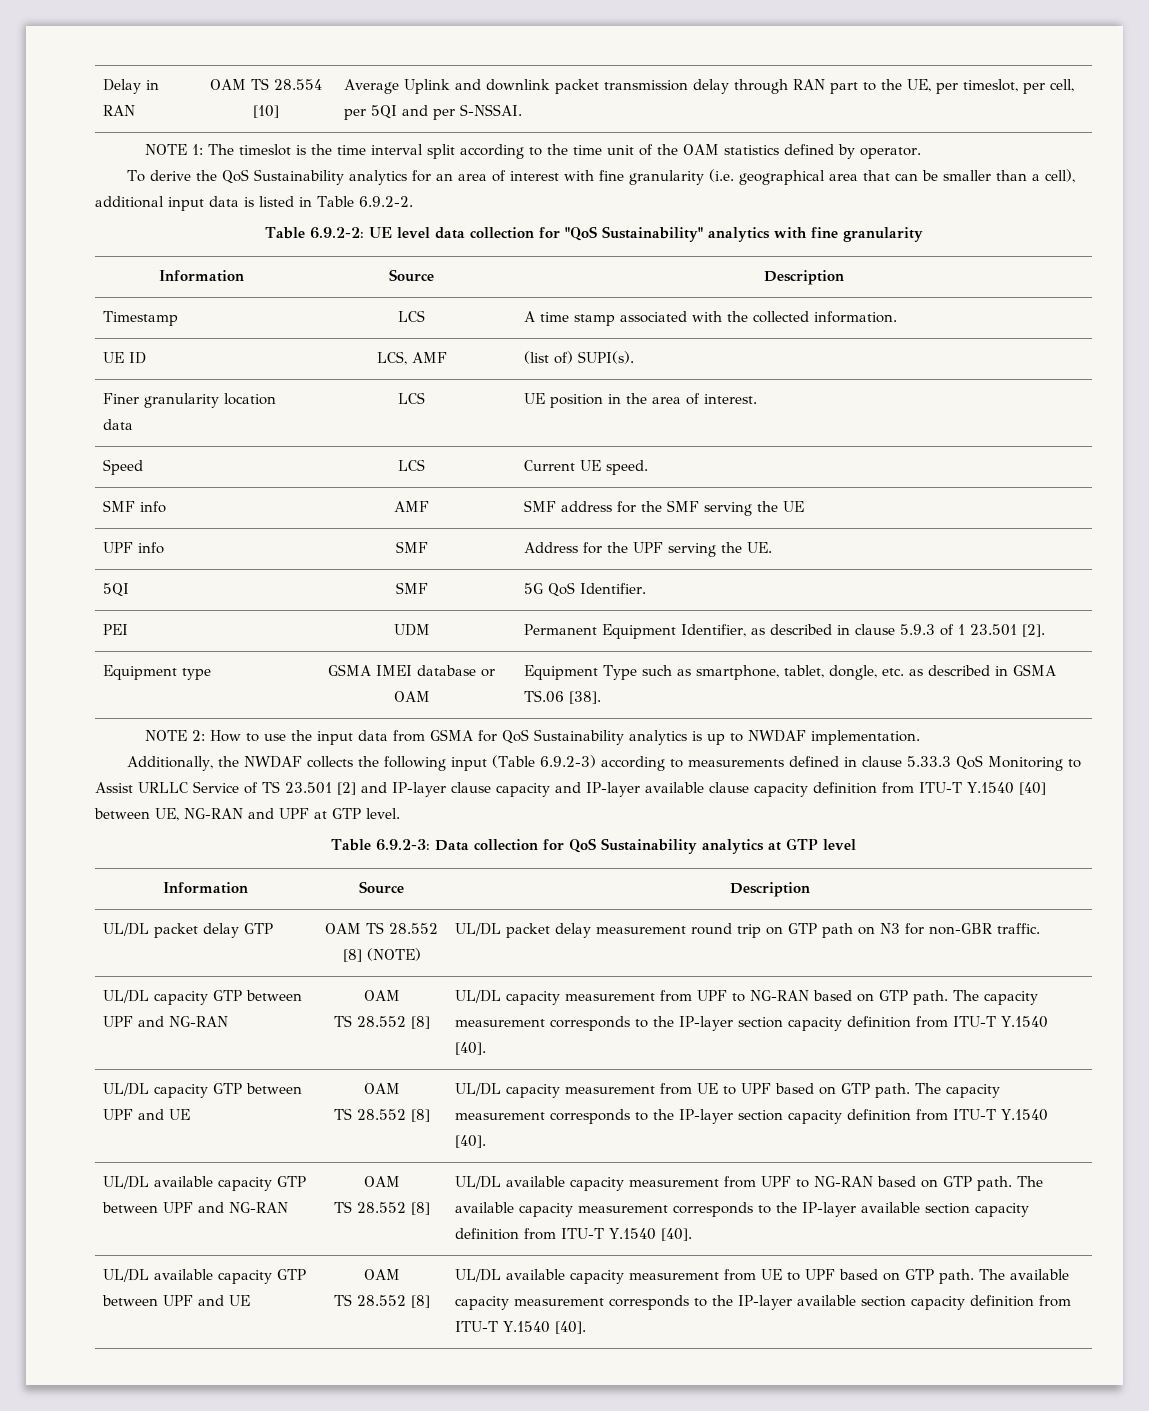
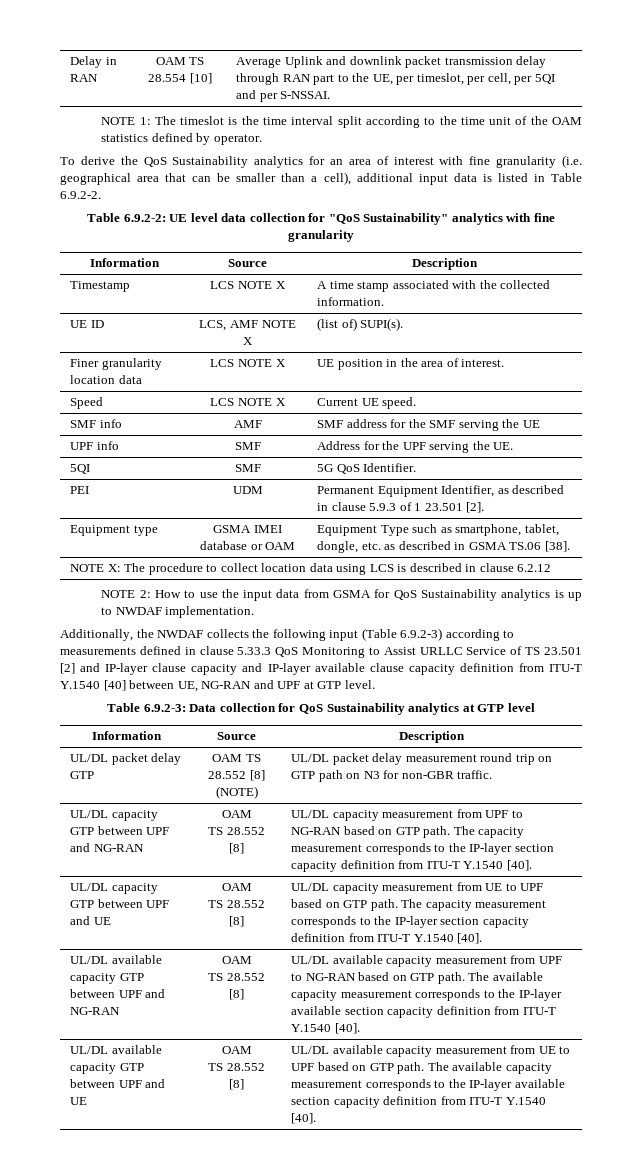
(425, 316) none -> [238,281,286,289] NOTE X
(447, 357) none -> [261,320,296,328] [243,337,253,345] NOTE X
(425, 398) none -> [238,359,286,367] NOTE X
(425, 465) none -> [238,398,286,406] NOTE X
(602, 697) none -> [69,563,552,575] // NOTE X: The procedure to collect location data using LCS is described in clause 6.2.12

